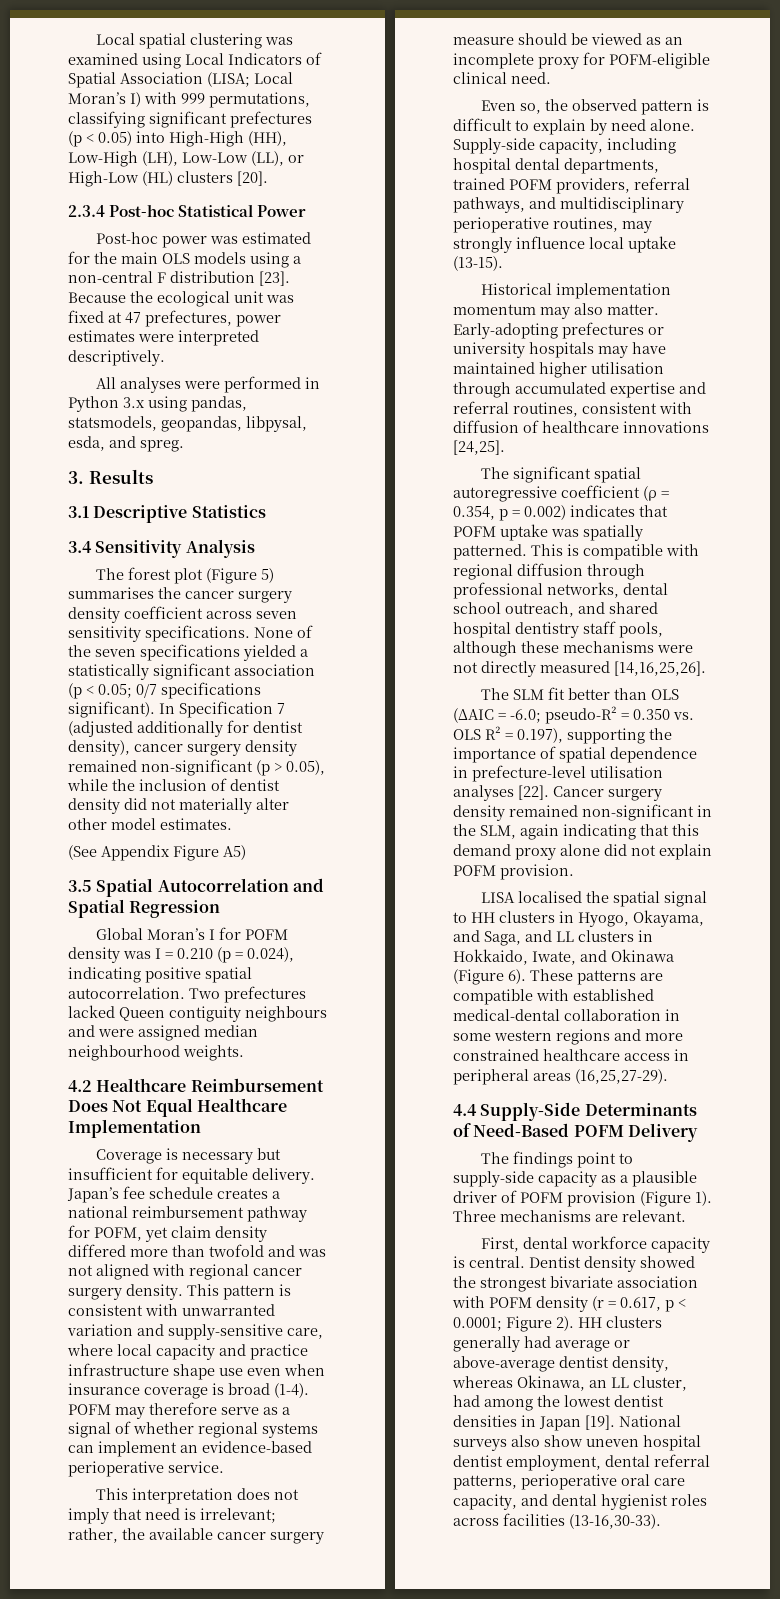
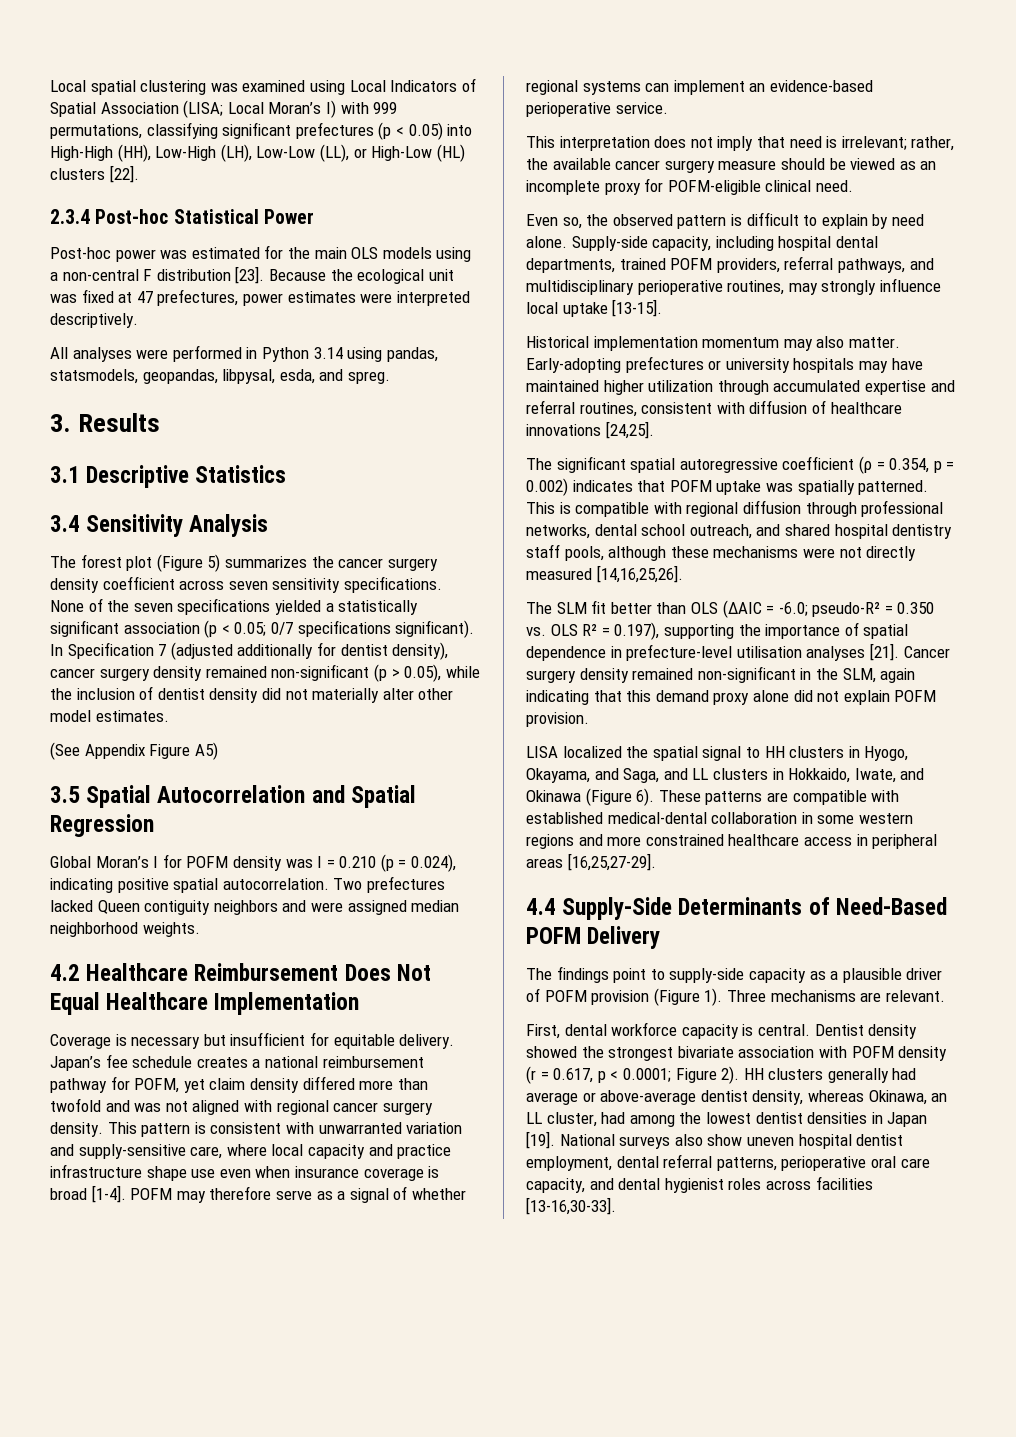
[237,171,268,186] [20]. -> [109,165,139,183] [22].
[123,397,145,408] 3.x -> [313,347,343,359] 3.14
[68,587,154,599] summarises -> [224,556,307,568] summarizes
[245,1006,327,1022] neighbours -> [213,900,278,915] neighbors
[68,1045,180,1061] neighbourhood -> [50,922,138,937] neighborhood
[274,1383,309,1398] (1-4). -> [91,1185,126,1203] [1-4].
[453,256,503,271] (13-15). -> [612,299,663,317] [13-15].
[591,362,664,374] utilisation -> [648,380,714,392] utilization
[518,785,549,800] [22]. -> [869,643,899,661] [21].
[517,891,582,903] localised -> [562,746,622,758] localized
[575,1069,668,1084] (16,25,27-29). -> [567,853,656,871] [16,25,27-29].
[569,1514,661,1529] (13-16,30-33). -> [526,1197,616,1215] [13-16,30-33].

